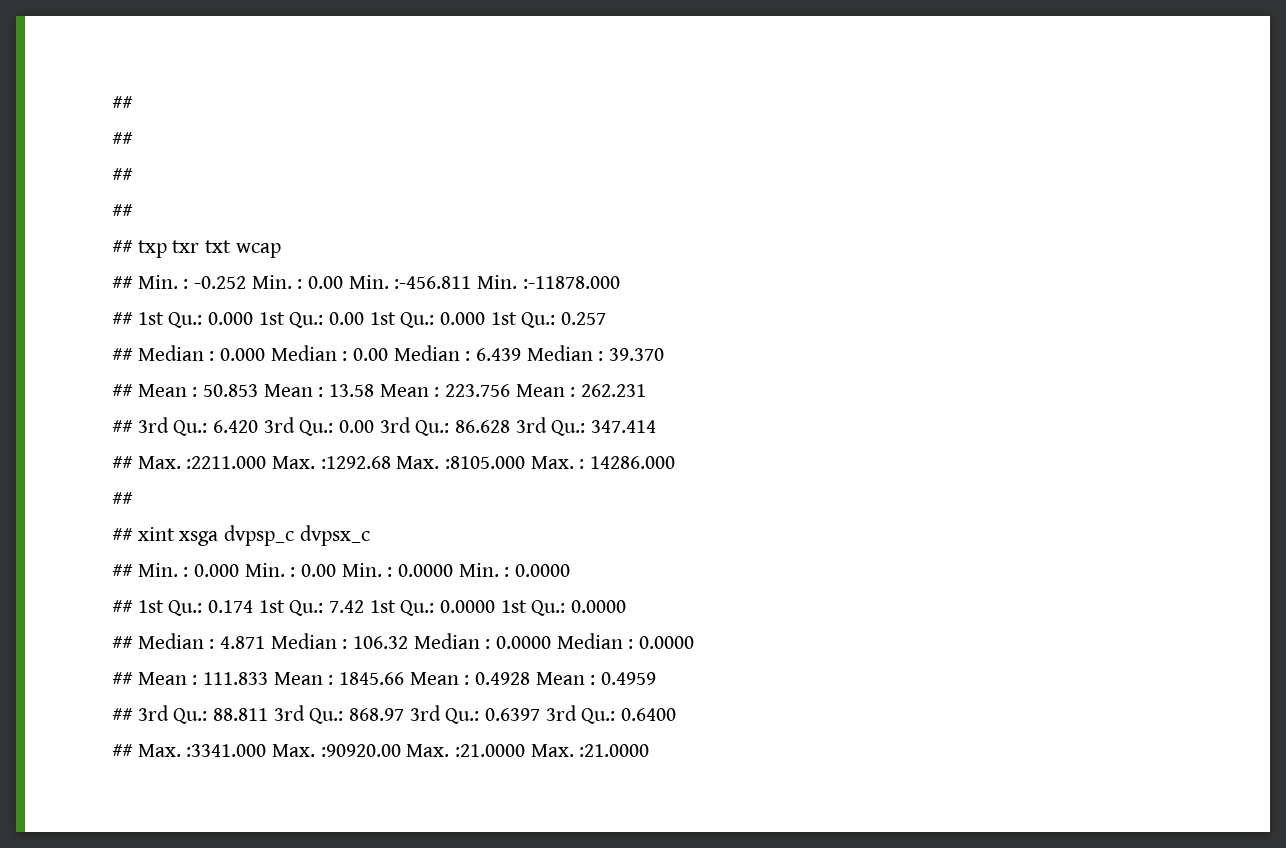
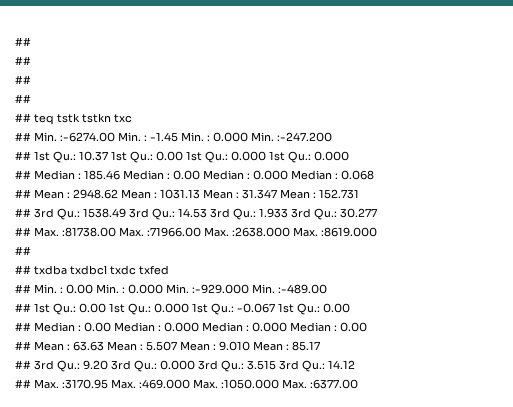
[137,240,281,258] [112,275,620,289] [112,312,607,328] [112,345,665,361] [112,384,647,397] [112,417,657,436] [112,456,676,469] [112,492,133,505] [112,525,370,546] [112,563,571,577] [112,600,627,616] [112,633,695,649] [112,672,657,685] [112,705,677,724] [112,744,650,757] txp txr txt wcap // ## Min. : -0.252 Min. : 0.00 Min. :-456.811 Min. :-11878.000 // ## 1st Qu.: 0.000 1st Qu.: 0.00 1st Qu.: 0.000 1st Qu.: 0.257 // ## Median : 0.000 Median : 0.00 Median : 6.439 Median : 39.370 // ## Mean : 50.853 Mean : 13.58 Mean : 223.756 Mean : 262.231 // ## 3rd Qu.: 6.420 3rd Qu.: 0.00 3rd Qu.: 86.628 3rd Qu.: 347.414 // ## Max. :2211.000 Max. :1292.68 Max. :8105.000 Max. : 14286.000 // ## // ## xint xsga dvpsp_c dvpsx_c // ## Min. : 0.000 Min. : 0.00 Min. : 0.0000 Min. : 0.0000 // ## 1st Qu.: 0.174 1st Qu.: 7.42 1st Qu.: 0.0000 1st Qu.: 0.0000 // ## Median : 4.871 Median : 106.32 Median : 0.0000 Median : 0.0000 // ## Mean : 111.833 Mean : 1845.66 Mean : 0.4928 Mean : 0.4959 // ## 3rd Qu.: 88.811 3rd Qu.: 868.97 3rd Qu.: 0.6397 3rd Qu.: 0.6400 // ## Max. :3341.000 Max. :90920.00 Max. :21.0000 Max. :21.0000 -> [34,113,132,125] [15,132,332,142] [15,151,349,163] [15,170,374,180] [15,189,359,199] [15,208,377,220] [15,227,377,237] [15,246,31,255] [15,265,169,275] [15,284,327,294] [15,303,350,315] [15,322,367,332] [15,341,320,351] [15,360,355,372] [15,379,358,389] teq tstk tstkn txc // ## Min. :-6274.00 Min. : -1.45 Min. : 0.000 Min. :-247.200 // ## 1st Qu.: 10.37 1st Qu.: 0.00 1st Qu.: 0.000 1st Qu.: 0.000 // ## Median : 185.46 Median : 0.00 Median : 0.000 Median : 0.068 // ## Mean : 2948.62 Mean : 1031.13 Mean : 31.347 Mean : 152.731 // ## 3rd Qu.: 1538.49 3rd Qu.: 14.53 3rd Qu.: 1.933 3rd Qu.: 30.277 // ## Max. :81738.00 Max. :71966.00 Max. :2638.000 Max. :8619.000 // ## // ## txdba txdbcl txdc txfed // ## Min. : 0.00 Min. : 0.000 Min. :-929.000 Min. :-489.00 // ## 1st Qu.: 0.00 1st Qu.: 0.000 1st Qu.: -0.067 1st Qu.: 0.00 // ## Median : 0.00 Median : 0.000 Median : 0.000 Median : 0.00 // ## Mean : 63.63 Mean : 5.507 Mean : 9.010 Mean : 85.17 // ## 3rd Qu.: 9.20 3rd Qu.: 0.000 3rd Qu.: 3.515 3rd Qu.: 14.12 // ## Max. :3170.95 Max. :469.000 Max. :1050.000 Max. :6377.00

